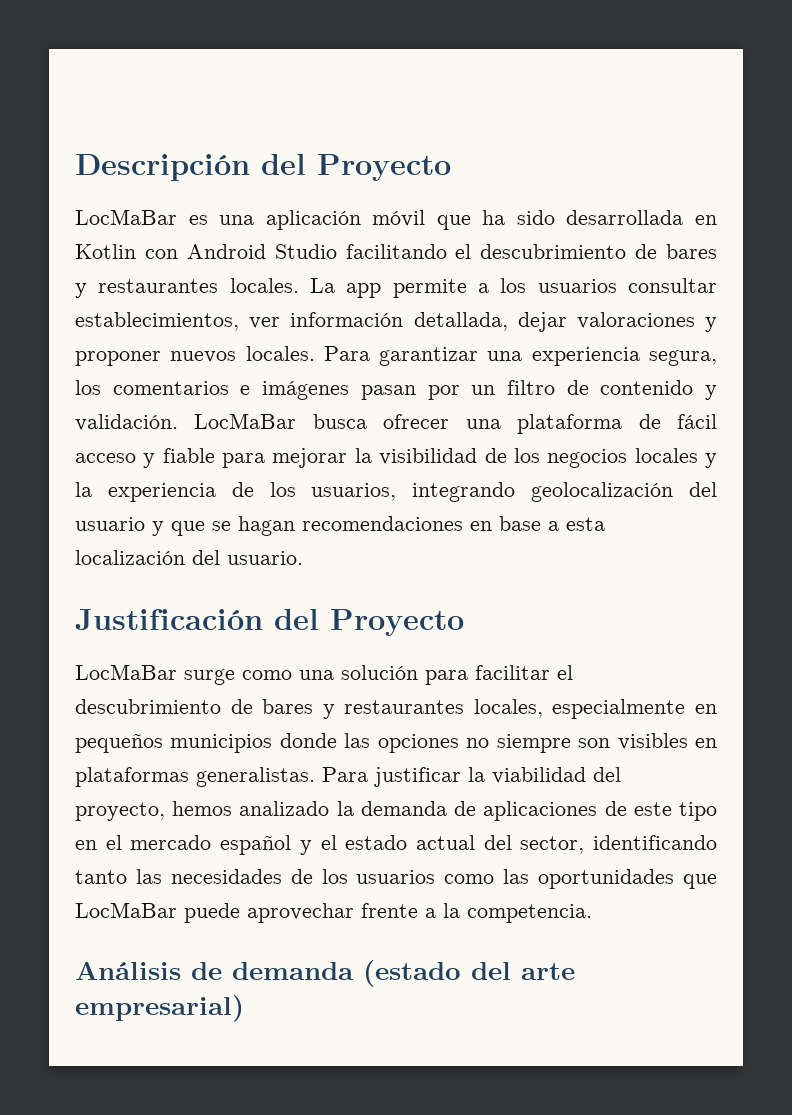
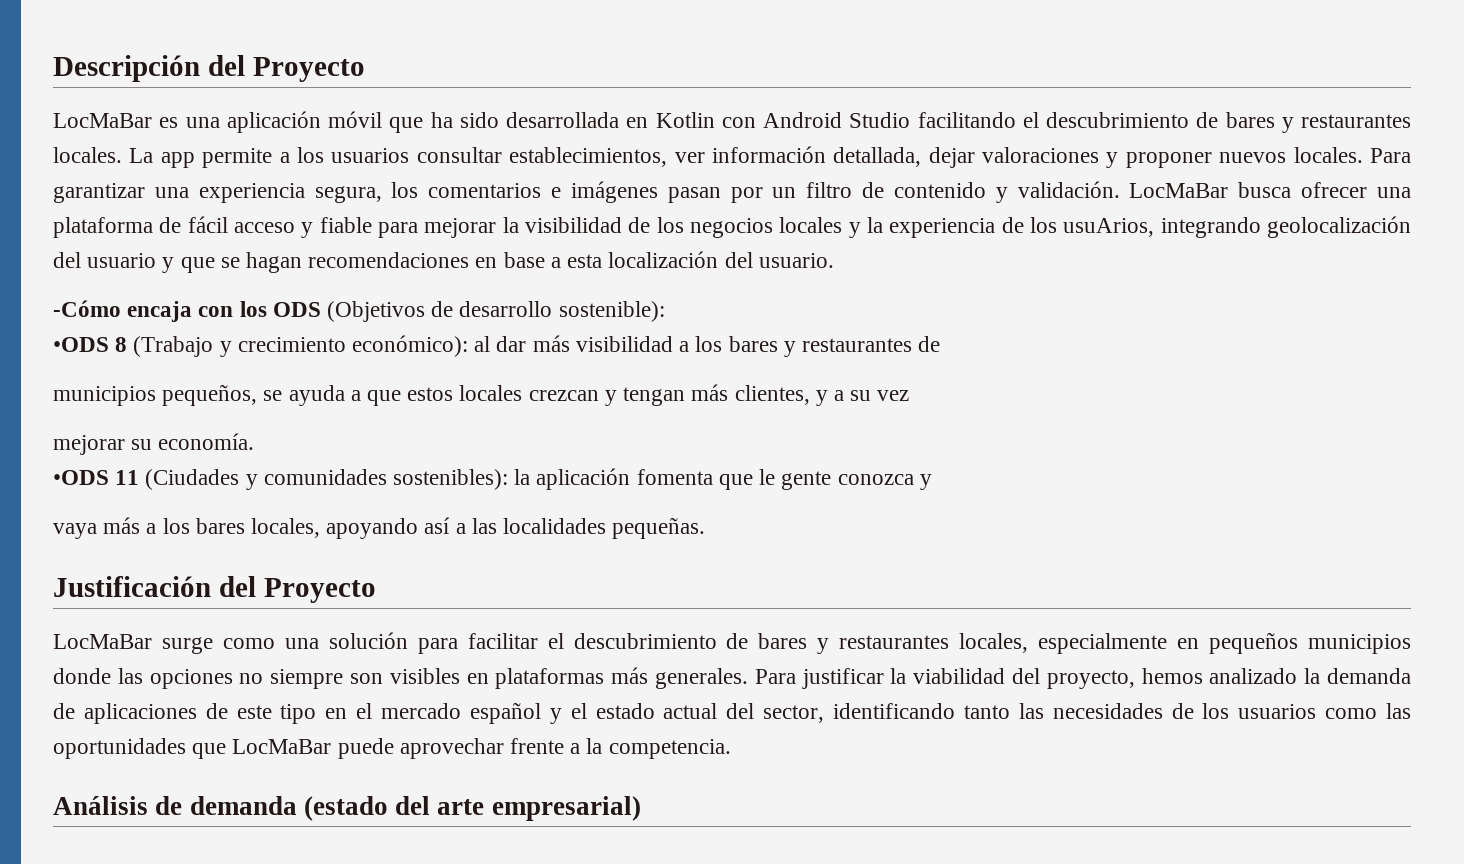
[311,483,397,501] usuarios, -> [1063,218,1155,237] usuArios,
(303, 558) none -> [53,300,665,322] [53,335,941,357] [53,384,910,406] [53,433,255,455] [53,468,932,490] [53,517,706,539] // -Cómo encaja con los ODS (Objetivos de desarrollo sostenible): // •ODS 8 (Trabajo y crecimiento económico): al dar más visibilidad a los bares y restaurantes de // municipios pequeños, se ayuda a que estos locales crezcan y tengan más clientes, y a su vez // mejorar su economía. // •ODS 11 (Ciudades y comunidades sostenibles): la aplicación fomenta que le gente conozca y // vaya más a los bares locales, apoyando así a las localidades pequeñas.
[196,767,315,787] generalistas. -> [611,667,748,689] más generales.

